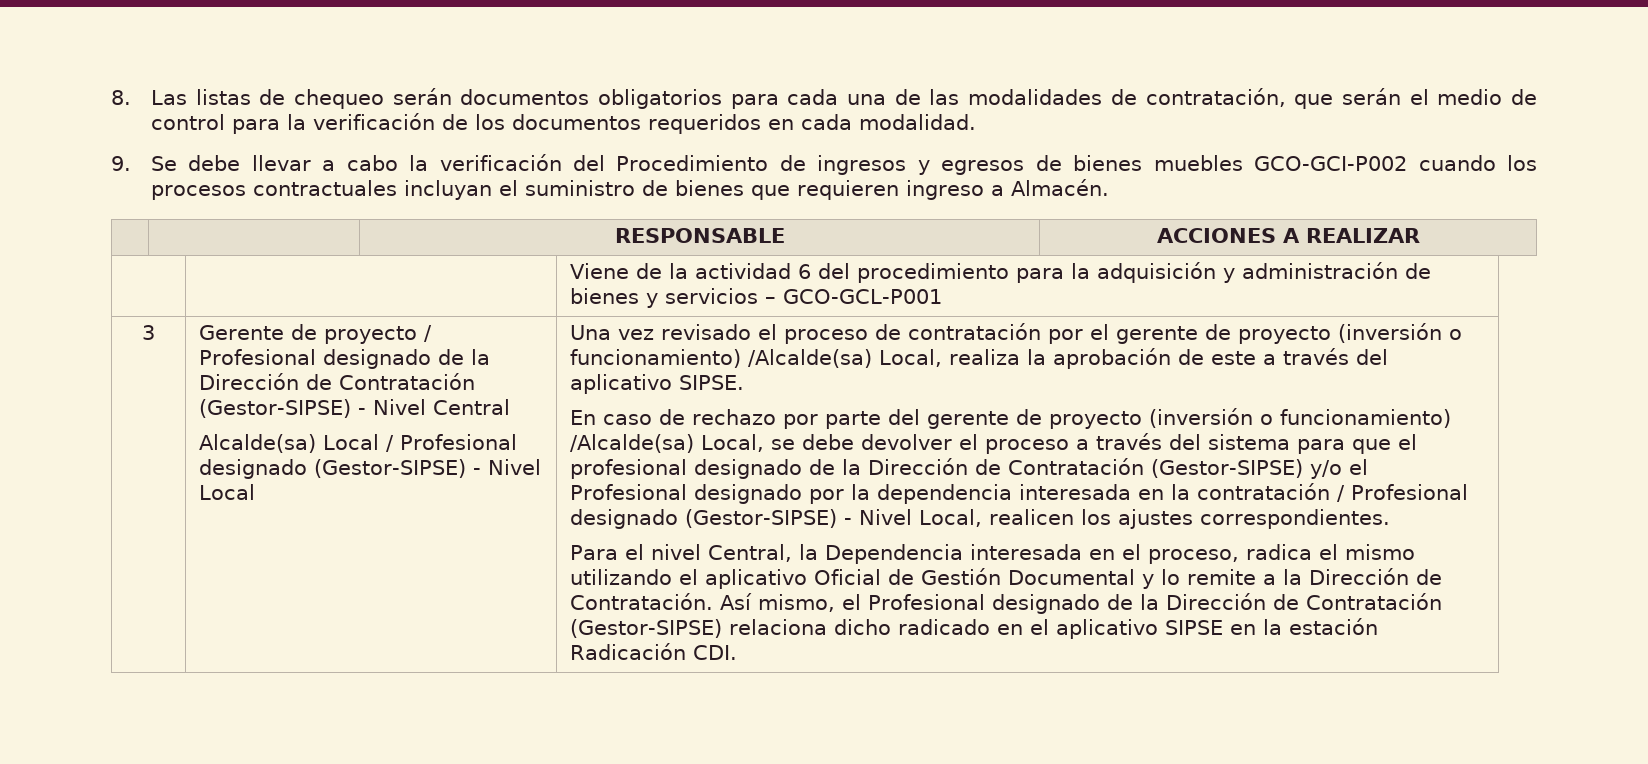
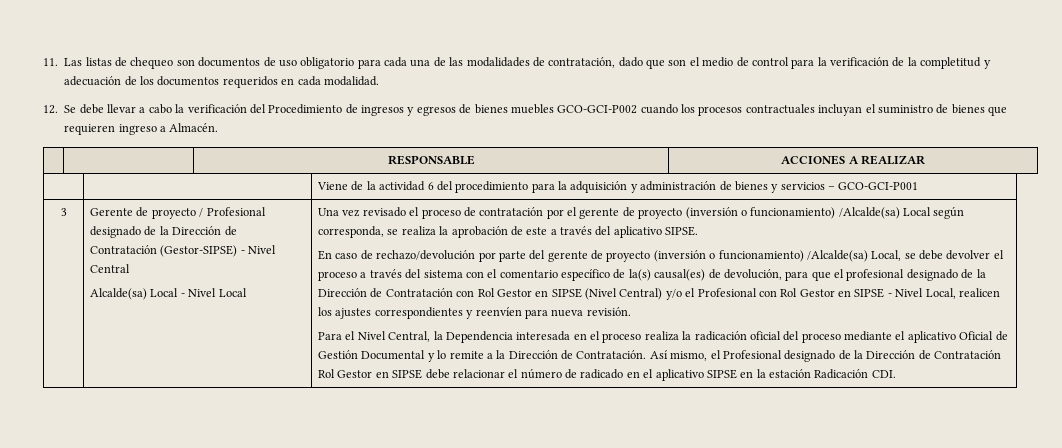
[111,90,131,105] 8. -> [43,58,58,66] 11.
[392,88,723,109] serán documentos obligatorios -> [176,57,355,69] son documentos de uso obligatorio
[1294,88,1401,109] que serán -> [618,57,687,69] dado que son
(468, 122) none -> [907,57,991,69] [64,76,137,86] la completitud y adecuación de
[111,156,131,171] 9. -> [43,105,58,114] 12.
[782,289,942,304] GCO-GCL-P001 -> [838,182,919,190] GCO-GCI-P001
[385,434,517,452] [198,459,466,479] / Profesional designado (Gestor-SIPSE) -> (179, 292) none
[878,349,942,367] Local, -> [903,206,965,219] [318,226,399,238] Local según corresponda, se
[691,409,776,425] rechazo -> [376,250,476,260] rechazo/devolución
(1290, 442) none -> [465,269,782,281] con el comentario específico de la(s) causal(es) de devolución,
[1150,459,1368,479] [569,483,1468,504] [569,509,837,529] (Gestor-SIPSE) y/o el Profesional designado por la dependencia interesada en la contratación / Profesional designado (Gestor-SIPSE) -> [456,288,885,300] con Rol Gestor en SIPSE (Nivel Central) y/o el Profesional con Rol Gestor en SIPSE
[1199,509,1390,529] correspondientes. -> [374,307,631,319] correspondientes y reenvíen para nueva revisión.
[650,544,701,560] nivel -> [357,331,386,340] Nivel
[1147,544,1415,564] [569,569,672,585] proceso, radica el mismo utilizando -> [602,331,893,343] proceso realiza la radicación oficial del proceso mediante
[569,619,891,638] (Gestor-SIPSE) relaciona dicho -> [318,368,578,379] Rol Gestor en SIPSE debe relacionar el número de

